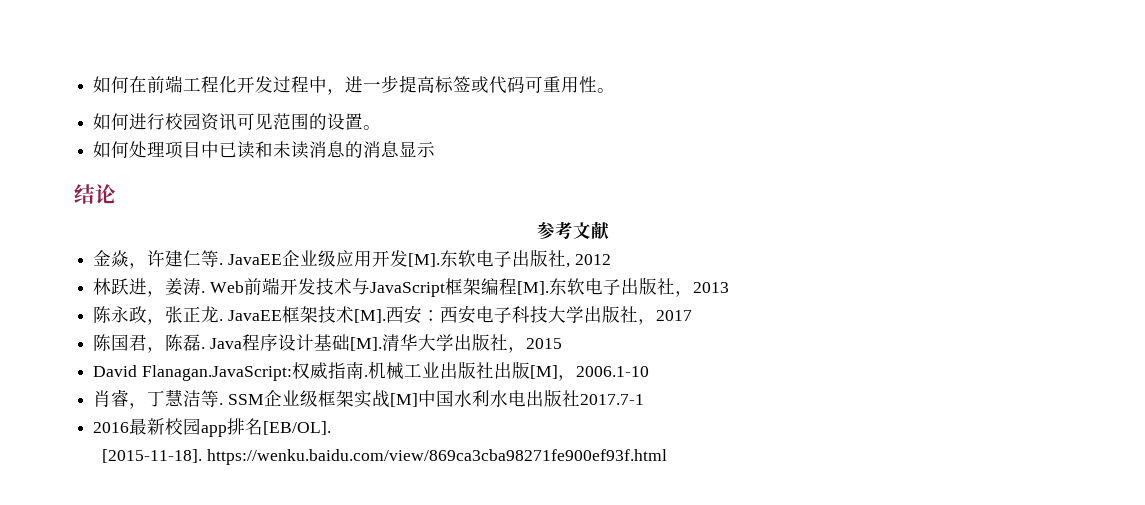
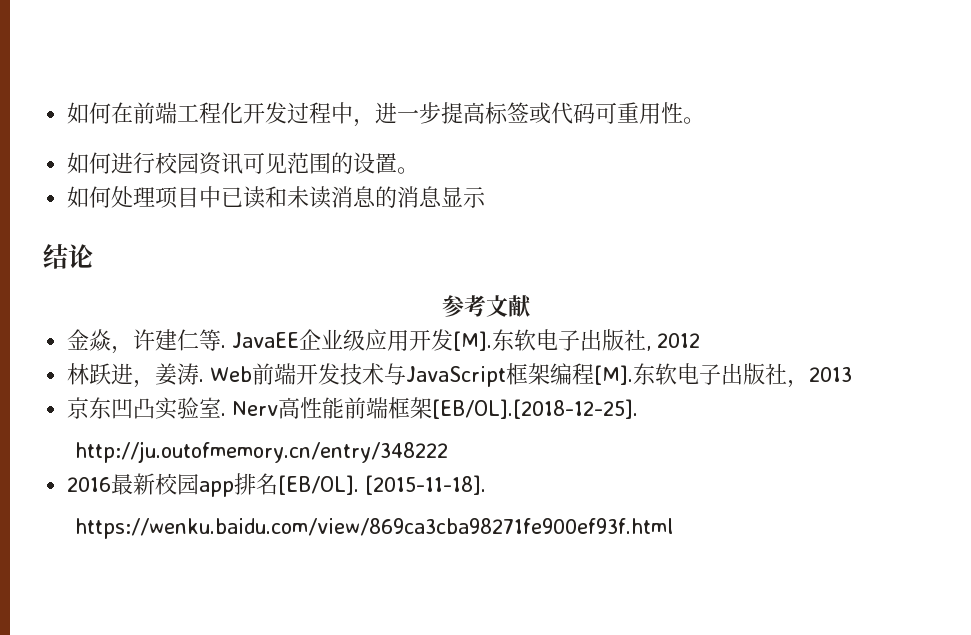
[93,305,692,325] [93,333,562,353] [93,361,649,381] [93,389,644,409] 陈永政，张正龙. JavaEE框架技术[M].西安：西安电子科技大学出版社，2017 // 陈国君，陈磊. Java程序设计基础[M].清华大学出版社，2015 // David Flanagan.JavaScript:权威指南.机械工业出版社出版[M]，2006.1-10 // 肖睿，丁慧洁等. SSM企业级框架实战[M]中国水利水电出版社2017.7-1 -> [67,397,639,420] [75,441,449,463] 京东凹凸实验室. Nerv高性能前端框架[EB/OL].[2018-12-25]. // http://ju.outofmemory.cn/entry/348222
[102,449,203,463] // [2015-11-18]. -> [365,475,487,495] [2015-11-18]. //

